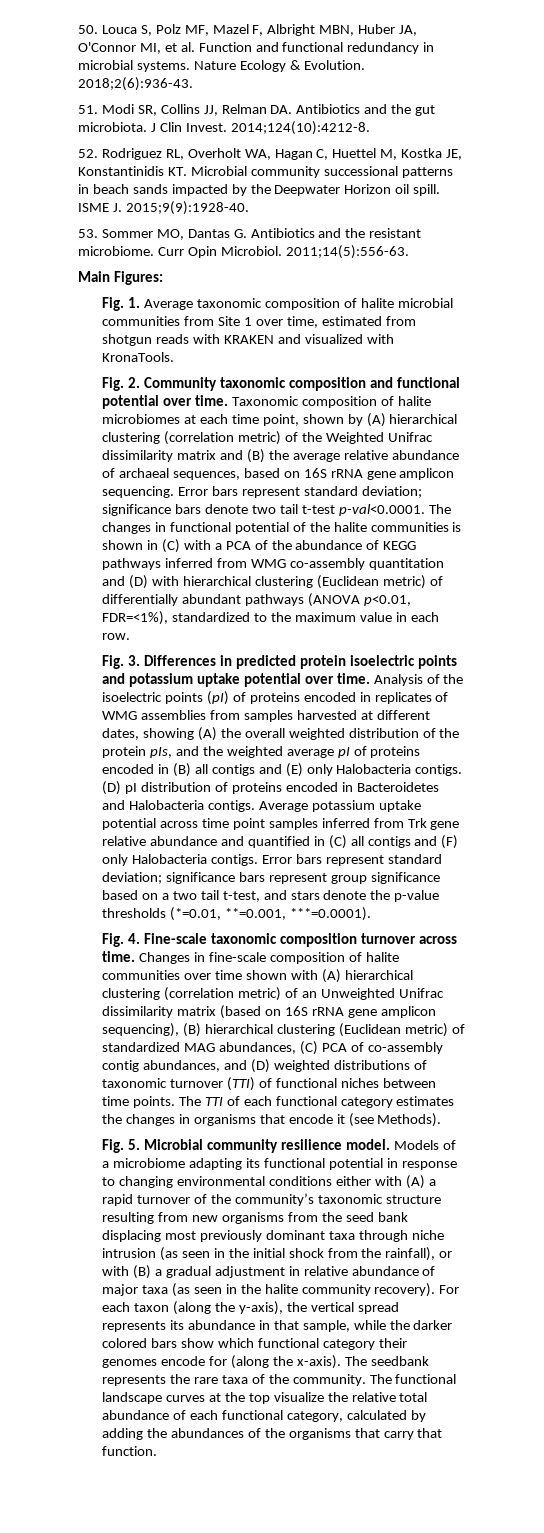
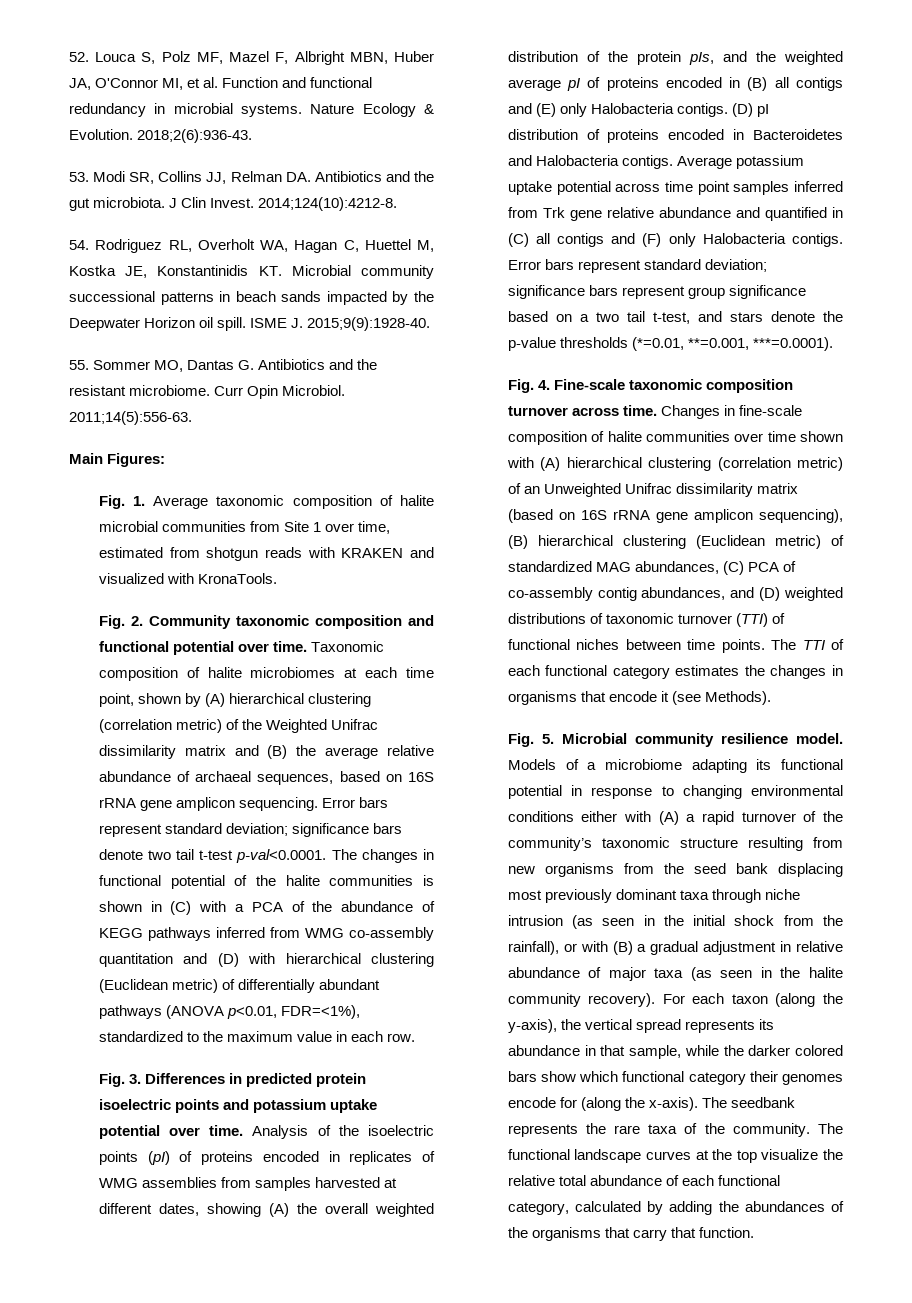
[78,25,98,34] 50. -> [69,52,89,62] 52.
[78,105,98,114] 51. -> [69,172,89,182] 53.
[78,149,98,158] 52. -> [69,240,89,250] 54.
[78,229,98,238] 53. -> [69,360,89,370] 55.

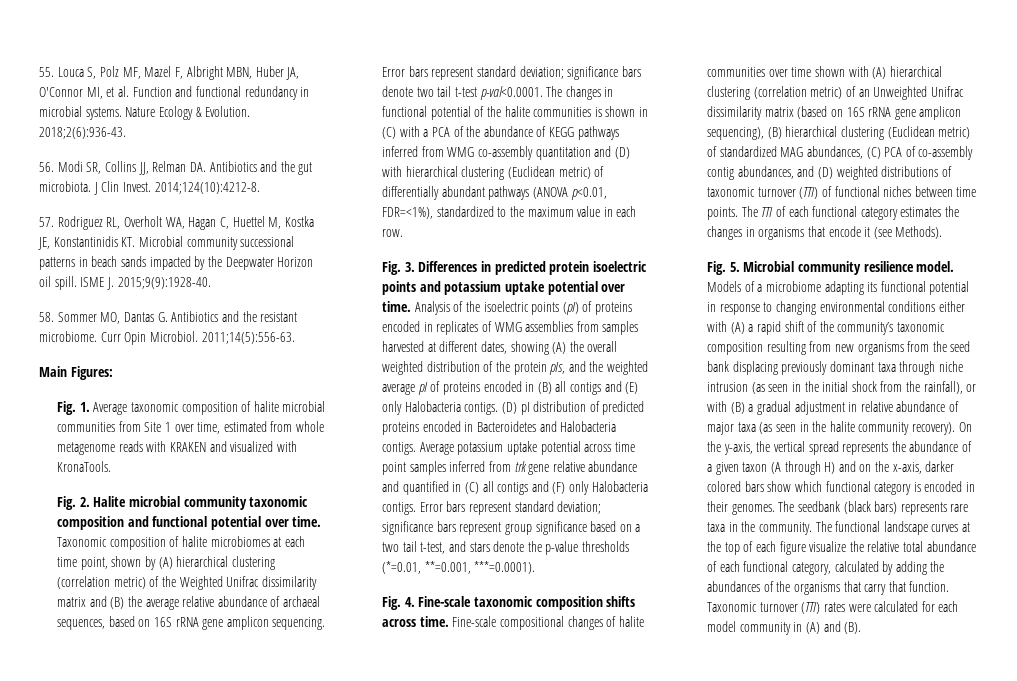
[69,52,89,62] 52. -> [39,67,54,77] 55.
[69,172,89,182] 53. -> [39,162,54,172] 56.
[69,240,89,250] 54. -> [39,217,54,227] 57.
[69,360,89,370] 55. -> [39,312,54,322] 58.
[206,547,259,561] shotgun -> [296,421,325,432] [56,442,115,455] whole metagenome
[148,615,231,629] Community -> [93,496,247,510] Halite microbial community
(600, 134) none -> [602,401,645,415] predicted
[542,207,565,218] Trk -> [514,461,527,472] trk
[507,406,568,416] turnover -> [606,596,636,607] shifts
[660,405,803,419] [507,431,587,445] Changes in fine-scale composition -> [452,616,603,630] Fine-scale compositional changes
[741,812,796,822] turnover -> [784,321,804,332] shift
[679,838,738,848] structure -> [706,342,763,355] composition
[507,890,542,900] most -> (778, 368) none
[662,993,843,1007] [507,1019,775,1033] [507,1045,744,1059] For each taxon (along the y-axis), the vertical spread represents its abundance in that sample, while the -> [958,422,972,432] [706,441,973,455] [706,461,922,475] On the y-axis, the vertical spread represents the abundance of a given taxon (A through H) and on the x-axis,
[749,1071,844,1085] [507,1097,796,1111] [507,1123,606,1137] their genomes encode for (along the x-axis). The seedbank represents the -> [913,481,976,492] [706,501,947,515] is encoded in their genomes. The seedbank (black bars) represents
[684,1123,698,1134] of -> [728,522,738,532] in
(757, 1156) none -> [743,541,806,555] of each figure
(755, 1232) none -> [706,601,959,614] [706,621,862,635] Taxonomic turnover (TTI) rates were calculated for each model community in (A) and (B).

